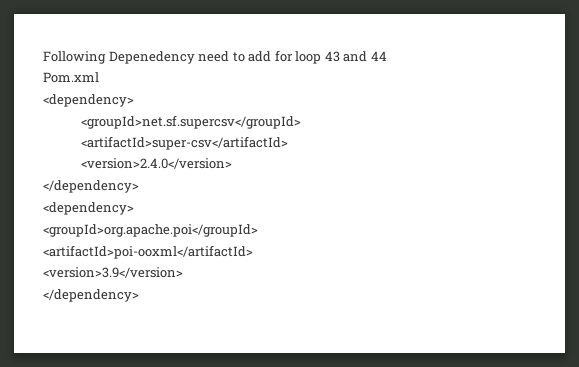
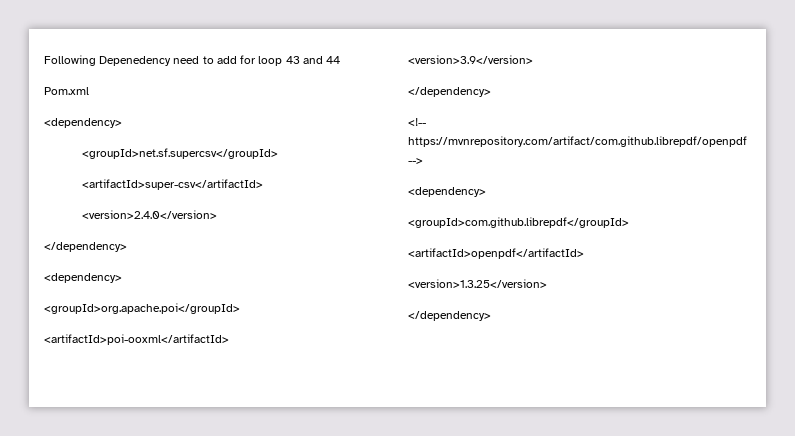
(139, 295) none -> [408,118,426,126] [408,136,747,147] [408,158,423,164] [408,187,486,197] [408,217,629,228] [408,248,584,259] [408,279,547,288] [408,311,491,321] // <!-- https://mvnrepository.com/artifact/com.github.librepdf/openpdf --> // <dependency> // <groupId>com.github.librepdf</groupId> // <artifactId>openpdf</artifactId> // <version>1.3.25</version> // </dependency>

